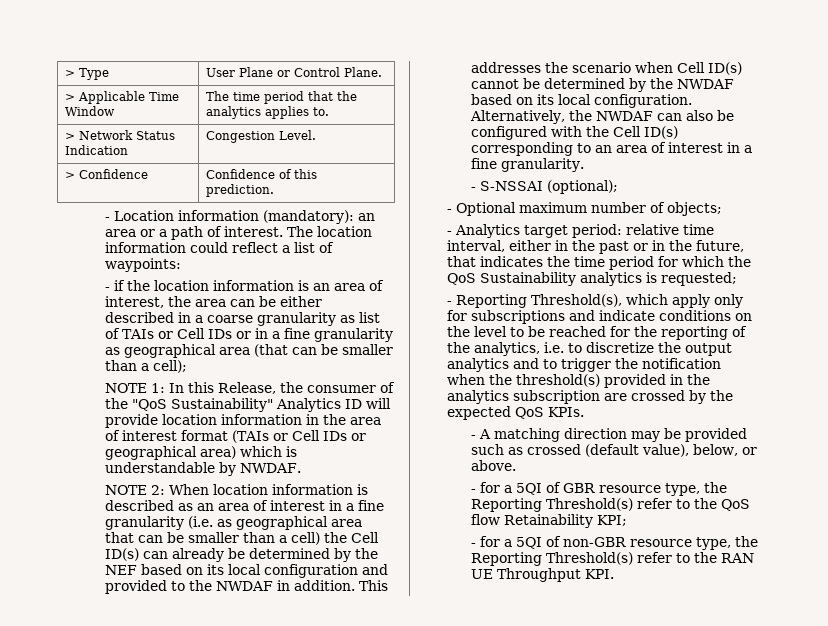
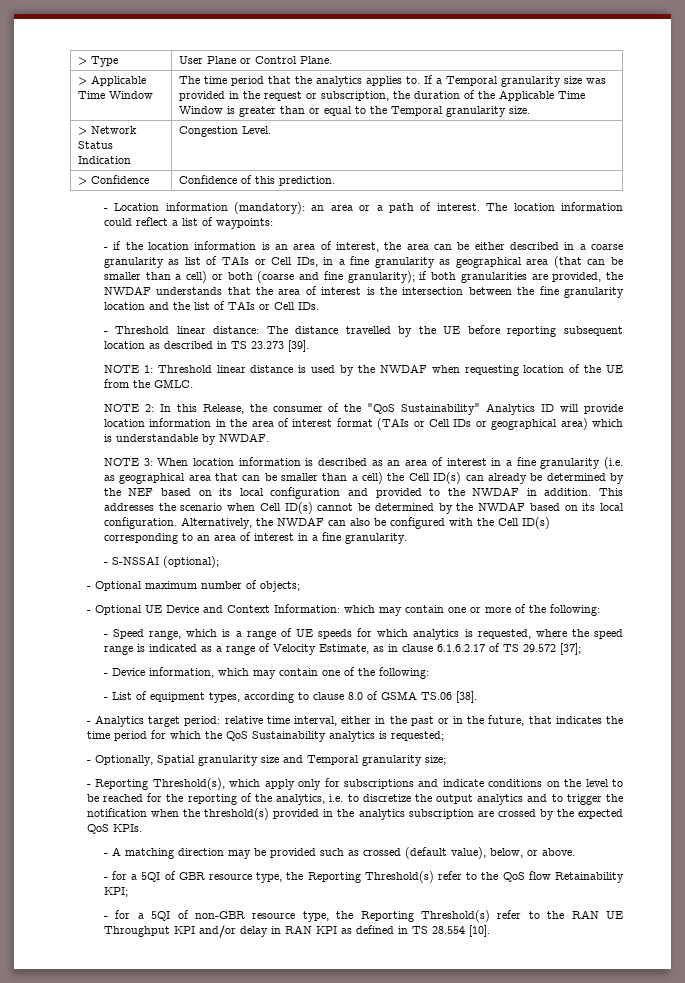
(330, 111) none -> [423,75,606,87] [178,90,585,101] [178,106,530,117] If a Temporal granularity size was provided in the request or subscription, the duration of the Applicable Time Window is greater than or equal to the Temporal granularity size.
[208,329,252,339] IDs or -> [296,257,318,267] IDs,
[153,360,188,373] [105,383,166,393] cell); // NOTE 1: -> [186,271,623,283] [103,286,624,298] [103,301,319,310] [103,325,624,337] [103,340,309,352] [103,364,623,376] [103,379,193,388] [103,404,154,412] cell) or both (coarse and fine granularity); if both granularities are provided, the NWDAF understands that the area of interest is the intersection between the fine granularity location and the list of TAIs or Cell IDs. // - Threshold linear distance: The distance travelled by the UE before reporting subsequent location as described in TS 23.273 [39]. // NOTE 1: Threshold linear distance is used by the NWDAF when requesting location of the UE from the GMLC. // NOTE 2:
[151,485,166,495] 2: -> [143,458,153,466] 3:
(723, 209) none -> [86,604,600,616] [103,628,624,640] [103,643,581,655] [103,667,429,679] [103,691,477,703] // - Optional UE Device and Context Information: which may contain one or more of the following: // - Speed range, which is a range of UE speeds for which analytics is requested, where the speed range is indicated as a range of Velocity Estimate, as in clause 6.1.6.2.17 of TS 29.572 [37]; // - Device information, which may contain one of the following: // - List of equipment types, according to clause 8.0 of GSMA TS.06 [38].
(738, 279) none -> [86,755,446,766] // - Optionally, Spatial granularity size and Temporal granularity size;
[585,569,615,579] KPI. -> [173,925,490,938] KPI and/or delay in RAN KPI as defined in TS 28.554 [10].

